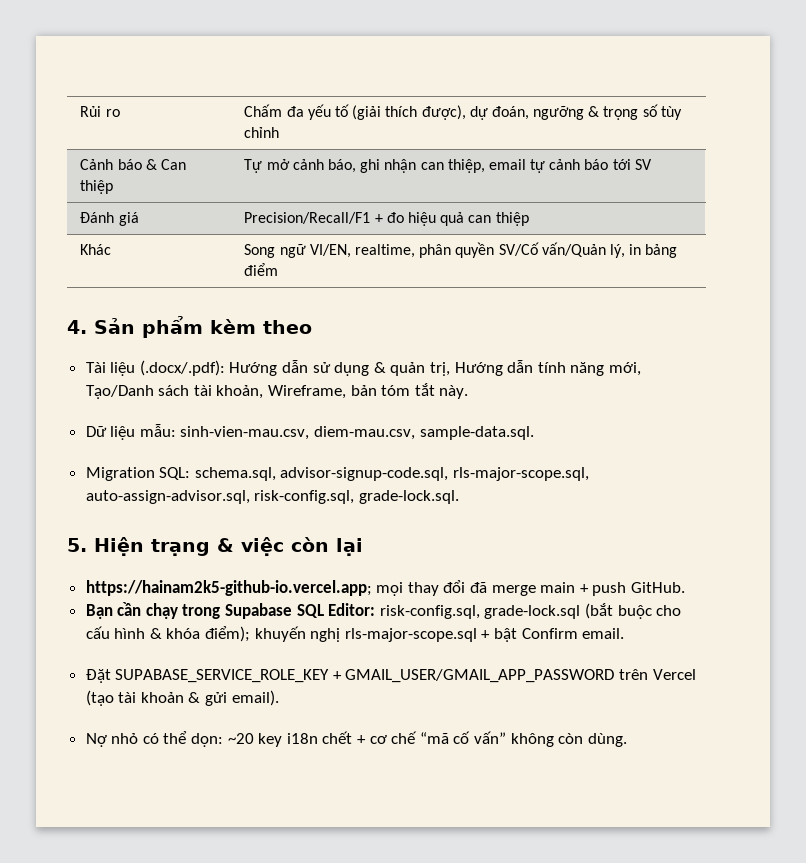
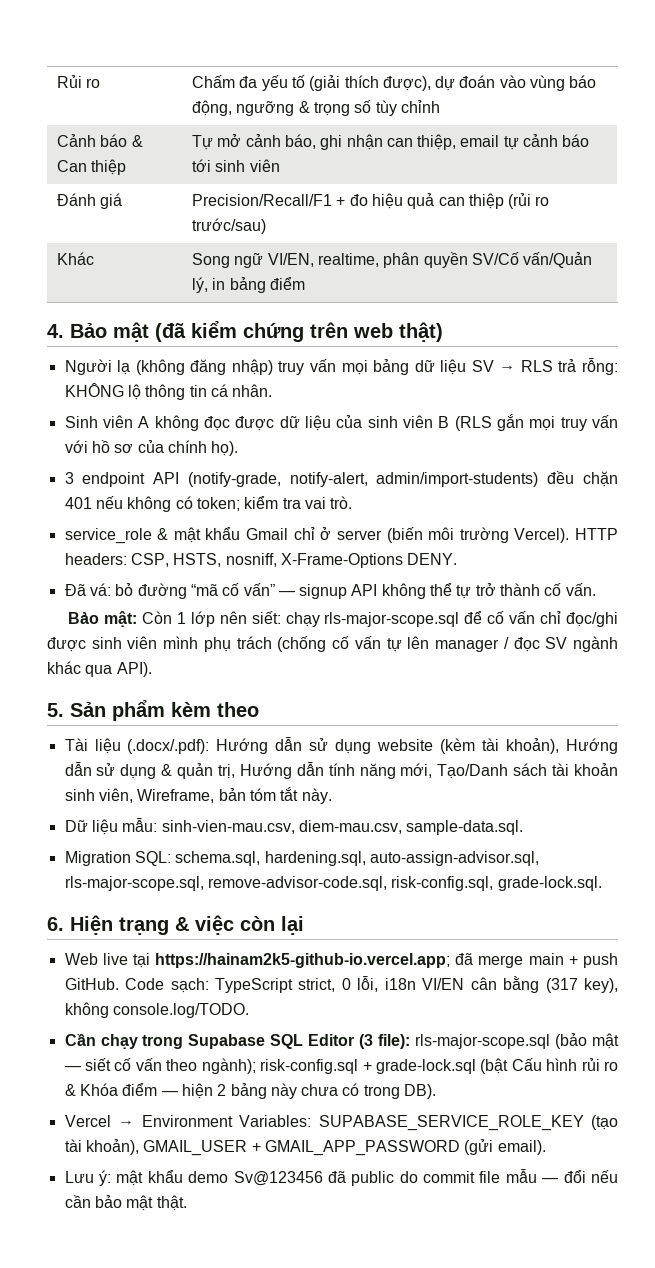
[491,106,529,120] đoán, -> [459,75,597,91] [191,100,232,116] đoán vào vùng báo động,
[634,159,652,170] SV -> [215,159,280,172] sinh viên
(529, 219) none -> [508,193,550,209] [191,218,266,234] (rủi ro trước/sau)
(87, 327) none -> [70,321,443,342] [64,358,618,375] [64,383,273,400] [64,414,618,431] [64,440,239,456] [64,471,618,487] [64,496,353,512] [64,527,619,544] [64,553,458,568] [64,583,596,599] [68,611,618,627] [47,636,619,652] [47,661,152,677] [47,703,64,717] Bảo mật (đã kiểm chứng trên web thật) // Người lạ (không đăng nhập) truy vấn mọi bảng dữ liệu SV → RLS trả rỗng: KHÔNG lộ thông tin cá nhân. // Sinh viên A không đọc được dữ liệu của sinh viên B (RLS gắn mọi truy vấn với hồ sơ của chính họ). // 3 endpoint API (notify-grade, notify-alert, admin/import-students) đều chặn 401 nếu không có token; kiểm tra vai trò. // service_role & mật khẩu Gmail chỉ ở server (biến môi trường Vercel). HTTP headers: CSP, HSTS, nosniff, X-Frame-Options DENY. // Đã vá: bỏ đường “mã cố vấn” — signup API không thể tự trở thành cố vấn. // Bảo mật: Còn 1 lớp nên siết: chạy rls-major-scope.sql để cố vấn chỉ đọc/ghi được sinh viên mình phụ trách (chống cố vấn tự lên manager / đọc SV ngành khác qua API). // 5.
(370, 369) none -> [377,738,618,754] [64,762,157,779] website (kèm tài khoản), Hướng dẫn sử dụng
[216,385,264,399] khoản, -> [574,763,618,776] [64,788,133,803] khoản sinh viên,
[280,467,590,481] [85,490,250,504] advisor-signup-code.sql, rls-major-scope.sql, auto-assign-advisor.sql, -> [264,851,539,866] [64,876,387,891] hardening.sql, auto-assign-advisor.sql, rls-major-scope.sql, remove-advisor-code.sql,
[67,538,87,552] 5. -> [47,917,64,931] 6.
[85,580,466,596] https://hainam2k5-github-io.vercel.app; mọi thay đổi -> [64,953,451,968] Web live tại https://hainam2k5-github-io.vercel.app;
[85,602,682,619] [85,626,625,642] [85,669,696,683] [85,690,279,706] [85,731,627,747] // Bạn cần chạy trong Supabase SQL Editor: risk-config.sql, grade-lock.sql (bắt buộc cho cấu hình & khóa điểm); khuyến nghị rls-major-scope.sql + bật Confirm email. // Đặt SUPABASE_SERVICE_ROLE_KEY + GMAIL_USER/GMAIL_APP_PASSWORD trên Vercel (tạo tài khoản & gửi email). // Nợ nhỏ có thể dọn: ~20 key i18n chết + cơ chế “mã cố vấn” không còn dùng. -> [125,976,618,993] [64,1002,249,1018] [64,1033,619,1049] [64,1058,618,1074] [64,1083,437,1099] [64,1115,618,1131] [64,1139,546,1156] [64,1169,618,1186] [64,1195,187,1211] Code sạch: TypeScript strict, 0 lỗi, i18n VI/EN cân bằng (317 key), không console.log/TODO. // Cần chạy trong Supabase SQL Editor (3 file): rls-major-scope.sql (bảo mật — siết cố vấn theo ngành); risk-config.sql + grade-lock.sql (bật Cấu hình rủi ro & Khóa điểm — hiện 2 bảng này chưa có trong DB). // Vercel → Environment Variables: SUPABASE_SERVICE_ROLE_KEY (tạo tài khoản), GMAIL_USER + GMAIL_APP_PASSWORD (gửi email). // Lưu ý: mật khẩu demo Sv@123456 đã public do commit file mẫu — đổi nếu cần bảo mật thật.

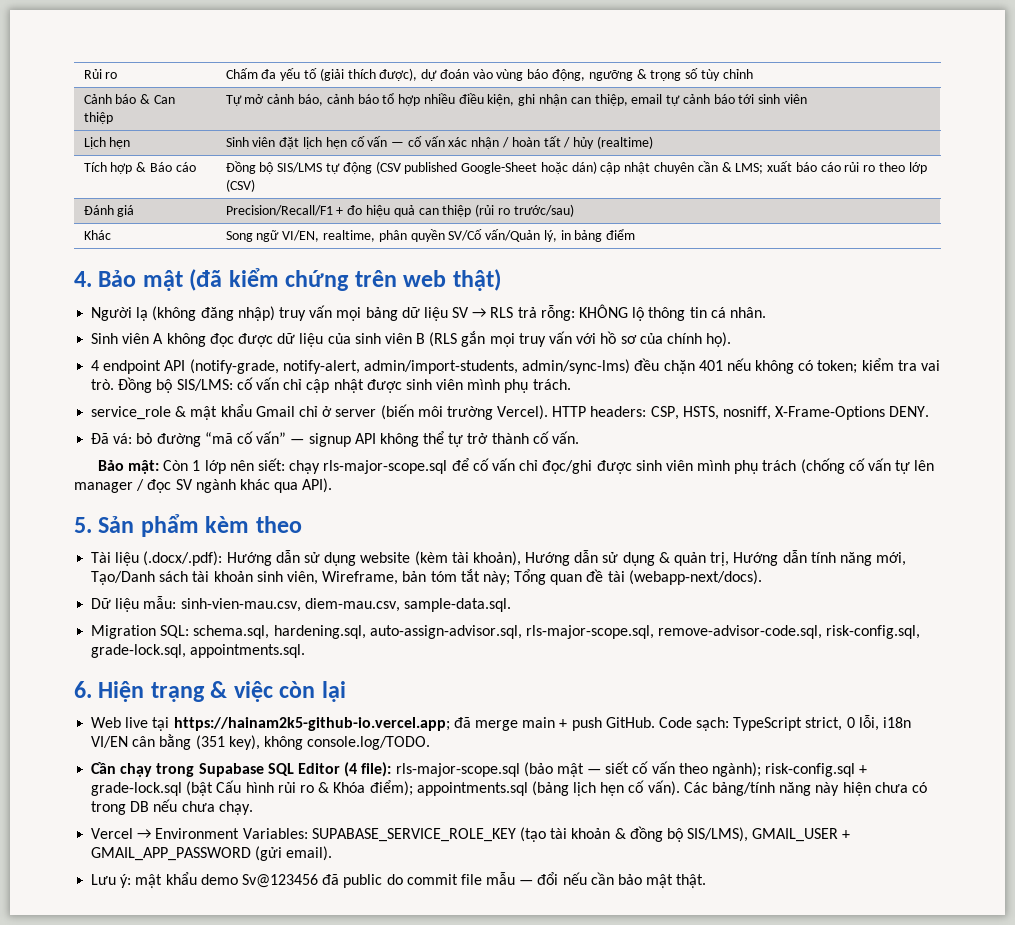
(316, 141) none -> [326,93,515,106] cảnh báo tổ hợp nhiều điều kiện,
(280, 165) none -> [83,137,131,149] [225,136,653,149] [83,162,196,174] [225,161,927,174] [225,179,255,192] // Lịch hẹn | Sinh viên đặt lịch hẹn cố vấn — cố vấn xác nhận / hoàn tất / hủy (realtime) // Tích hợp & Báo cáo | Đồng bộ SIS/LMS tự động (CSV published Google-Sheet hoặc dán) cập nhật chuyên cần & LMS; xuất báo cáo rủi ro theo lớp (CSV)
[64,472,74,484] 3 -> [91,360,100,371] 4
[376,472,539,487] admin/import-students) -> [363,359,631,374] admin/import-students, admin/sync-lms)
(353, 502) none -> [118,377,571,393] Đồng bộ SIS/LMS: cố vấn chỉ cập nhật được sinh viên mình phụ trách.
[301,788,332,804] này. -> [482,569,762,585] này; Tổng quan đề tài (webapp-next/docs).
[497,876,602,891] grade-lock.sql. -> [91,644,306,658] grade-lock.sql, appointments.sql.
[545,978,578,993] (317 -> [195,735,225,750] (351
[359,1034,374,1049] (3 -> [344,762,358,777] (4
[122,1083,437,1099] điểm — hiện 2 bảng này chưa có trong DB). -> [369,780,927,796] [91,799,253,815] điểm); appointments.sql (bảng lịch hẹn cố vấn). Các bảng/tính năng này hiện chưa có trong DB nếu chưa chạy.
[85,1139,139,1155] khoản), -> [571,826,749,842] khoản & đồng bộ SIS/LMS),

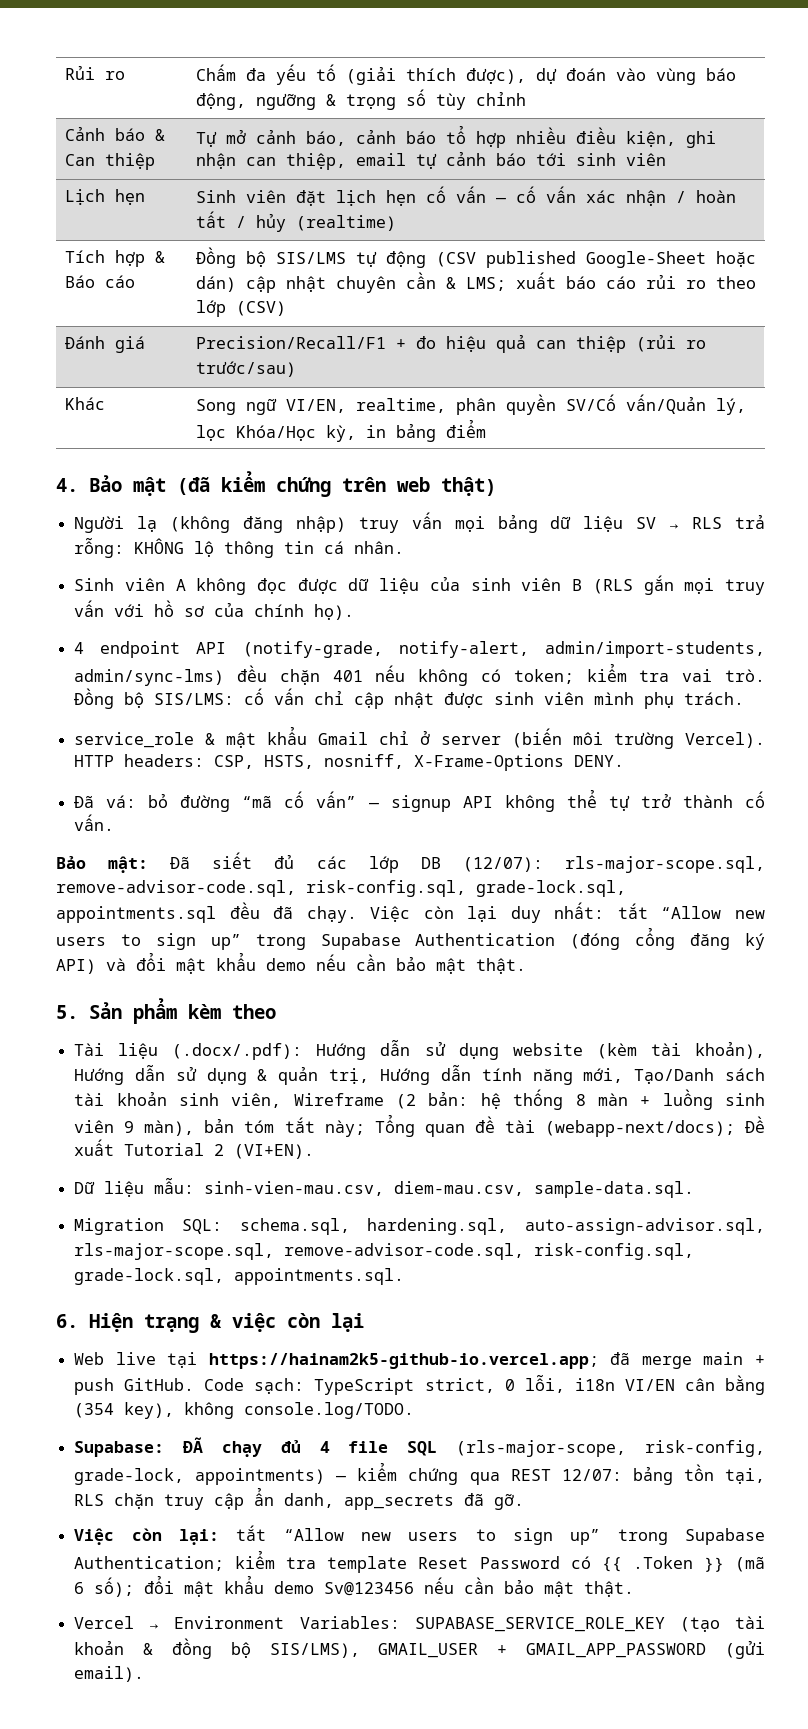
(557, 236) none -> [195,425,356,442] lọc Khóa/Học kỳ,
[163,458,935,474] [74,478,333,493] Còn 1 lớp nên siết: chạy rls-major-scope.sql để cố vấn chỉ đọc/ghi được sinh viên mình phụ trách (chống cố vấn tự lên manager / đọc SV ngành khác qua API). -> [170,852,765,873] [56,880,626,897] [56,902,765,923] [56,927,765,950] [56,952,526,974] Đã siết đủ các lớp DB (12/07): rls-major-scope.sql, remove-advisor-code.sql, risk-config.sql, grade-lock.sql, appointments.sql đều đã chạy. Việc còn lại duy nhất: tắt “Allow new users to sign up” trong Supabase Authentication (đóng cổng đăng ký API) và đổi mật khẩu demo nếu cần bảo mật thật.
[322,571,399,585] Wireframe, -> [293,1089,766,1110] [74,1120,195,1136] Wireframe (2 bản: hệ thống 8 màn + luồng sinh viên 9 màn),
[628,570,762,585] (webapp-next/docs). -> [544,1116,765,1137] [74,1139,315,1159] (webapp-next/docs); Đề xuất Tutorial 2 (VI+EN).
[195,735,225,750] (351 -> [74,1403,115,1418] (354
[91,761,868,777] [91,780,927,796] [91,799,253,815] Cần chạy trong Supabase SQL Editor (4 file): rls-major-scope.sql (bảo mật — siết cố vấn theo ngành); risk-config.sql + grade-lock.sql (bật Cấu hình rủi ro & Khóa điểm); appointments.sql (bảng lịch hẹn cố vấn). Các bảng/tính năng này hiện chưa có trong DB nếu chưa chạy. -> [74,1437,765,1457] [74,1462,765,1485] [74,1487,525,1510] [74,1525,766,1545] [74,1550,766,1573] [74,1575,635,1597] Supabase: ĐÃ chạy đủ 4 file SQL (rls-major-scope, risk-config, grade-lock, appointments) — kiểm chứng qua REST 12/07: bảng tồn tại, RLS chặn truy cập ẩn danh, app_secrets đã gỡ. // Việc còn lại: tắt “Allow new users to sign up” trong Supabase Authentication; kiểm tra template Reset Password có {{ .Token }} (mã 6 số); đổi mật khẩu demo Sv@123456 nếu cần bảo mật thật.
[91,872,707,888] // Lưu ý: mật khẩu demo Sv@123456 đã public do commit file mẫu — đổi nếu cần bảo mật thật. -> (145, 1674) none

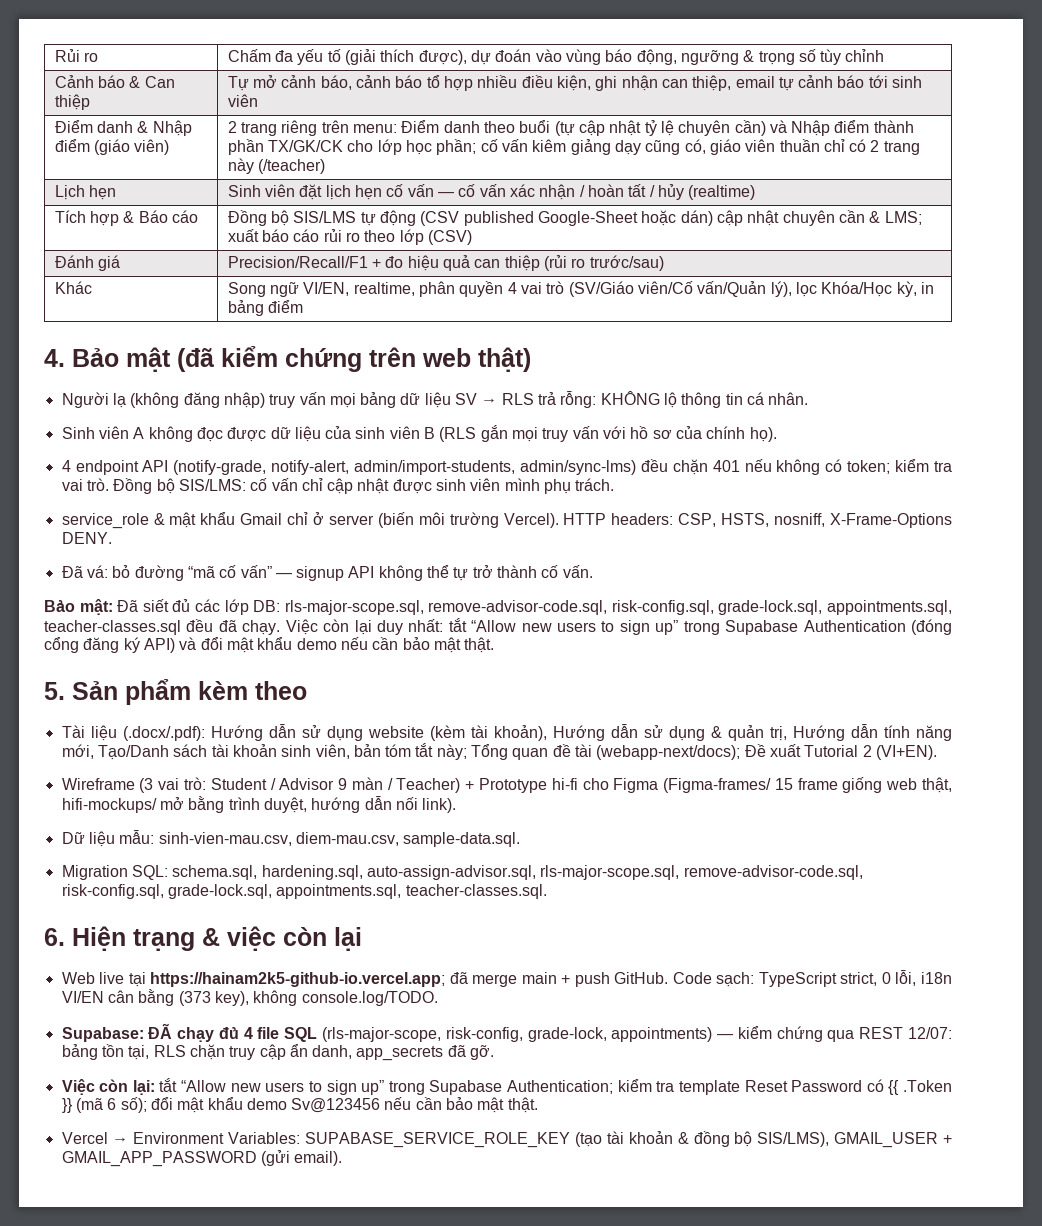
(666, 159) none -> [54,120,192,136] [54,139,170,155] [227,120,914,136] [227,139,920,155] [227,158,326,174] // Điểm danh & Nhập điểm (giáo viên) | 2 trang riêng trên menu: Điểm danh theo buổi (tự cập nhật tỷ lệ chuyên cần) và Nhập điểm thành phần TX/GK/CK cho lớp học phần; cố vấn kiêm giảng dạy cũng có, giáo viên thuần chỉ có 2 trang này (/teacher)
[565,394,746,415] SV/Cố vấn/Quản lý, -> [507,281,792,297] 4 vai trò (SV/Giáo viên/Cố vấn/Quản lý),
[420,856,765,873] [56,880,626,897] [56,906,216,923] DB (12/07): rls-major-scope.sql, remove-advisor-code.sql, risk-config.sql, grade-lock.sql, appointments.sql -> [253,600,953,615] [44,620,181,635] DB: rls-major-scope.sql, remove-advisor-code.sql, risk-config.sql, grade-lock.sql, appointments.sql, teacher-classes.sql
[293,1089,766,1110] [74,1120,195,1136] Wireframe (2 bản: hệ thống 8 màn + luồng sinh viên 9 màn), -> (350, 751) none
(315, 1151) none -> [61,777,953,793] [61,796,457,813] // Wireframe (3 vai trò: Student / Advisor 9 màn / Teacher) + Prototype hi-fi cho Figma (Figma-frames/ 15 frame giống web thật, hifi-mockups/ mở bằng trình duyệt, hướng dẫn nối link).
[234,1268,405,1285] appointments.sql. -> [276,884,547,899] appointments.sql, teacher-classes.sql.
[74,1403,115,1418] (354 -> [178,991,211,1006] (373

